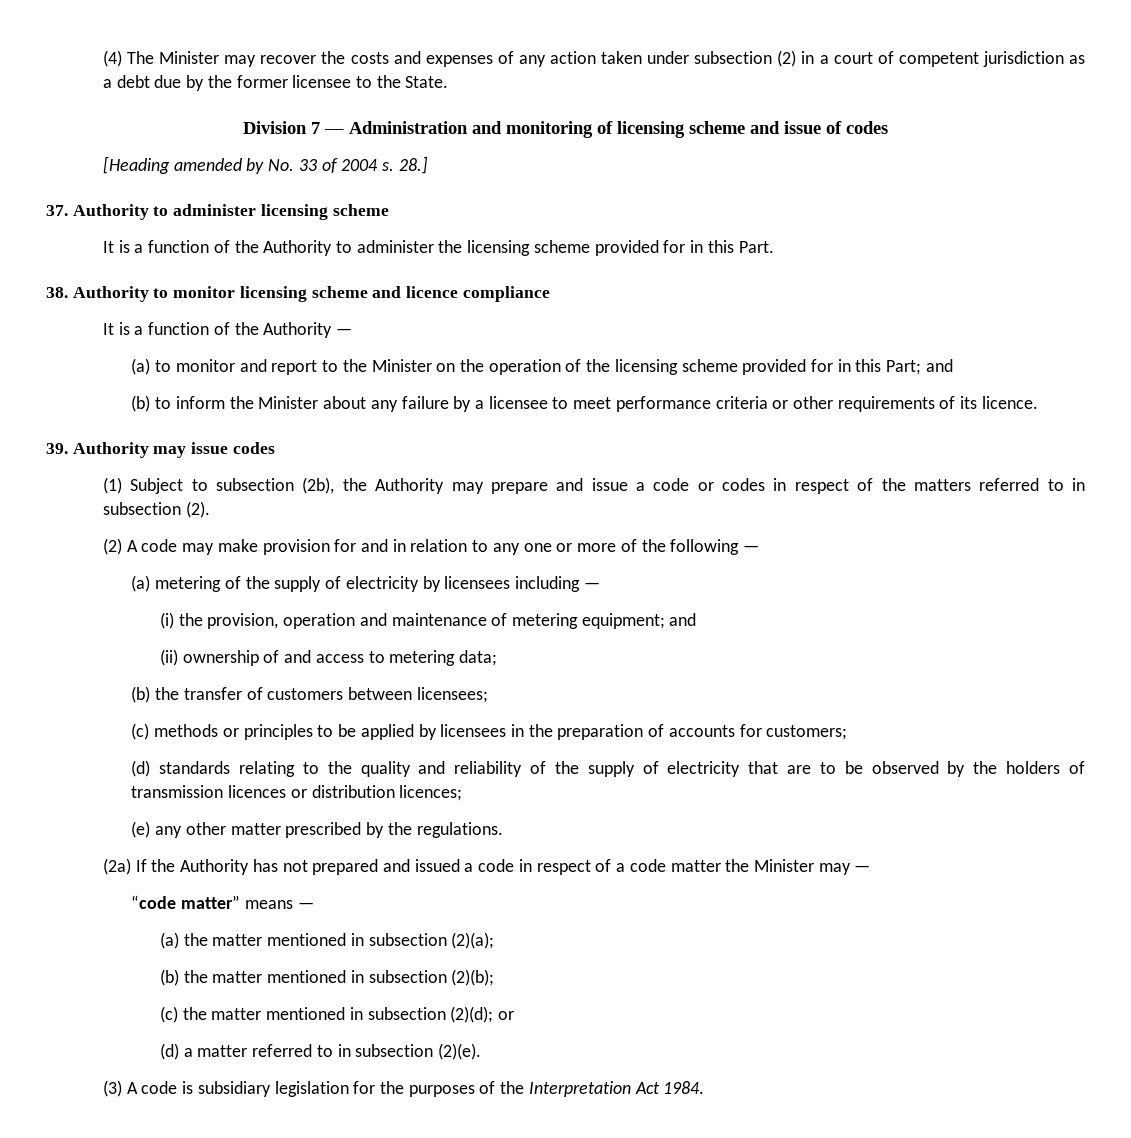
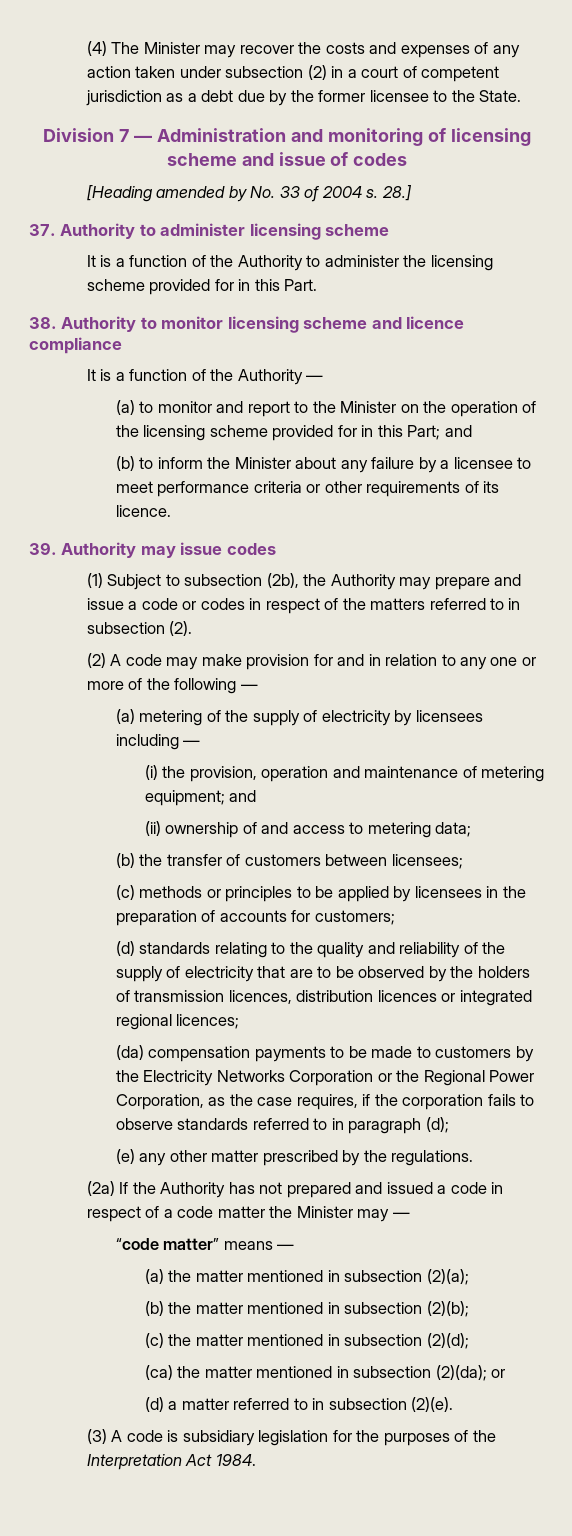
[228,785,463,801] licences or distribution licences; -> [228,990,532,1006] [115,1014,240,1030] [115,1045,534,1062] [115,1070,535,1086] [115,1094,535,1110] [115,1117,449,1134] licences, distribution licences or integrated regional licences; // (da) compensation payments to be made to customers by the Electricity Networks Corporation or the Regional Power Corporation, as the case requires, if the corporation fails to observe standards referred to in paragraph (d);
(494, 1014) none -> [144,1365,487,1381] // (ca) the matter mentioned in subsection (2)(da);

